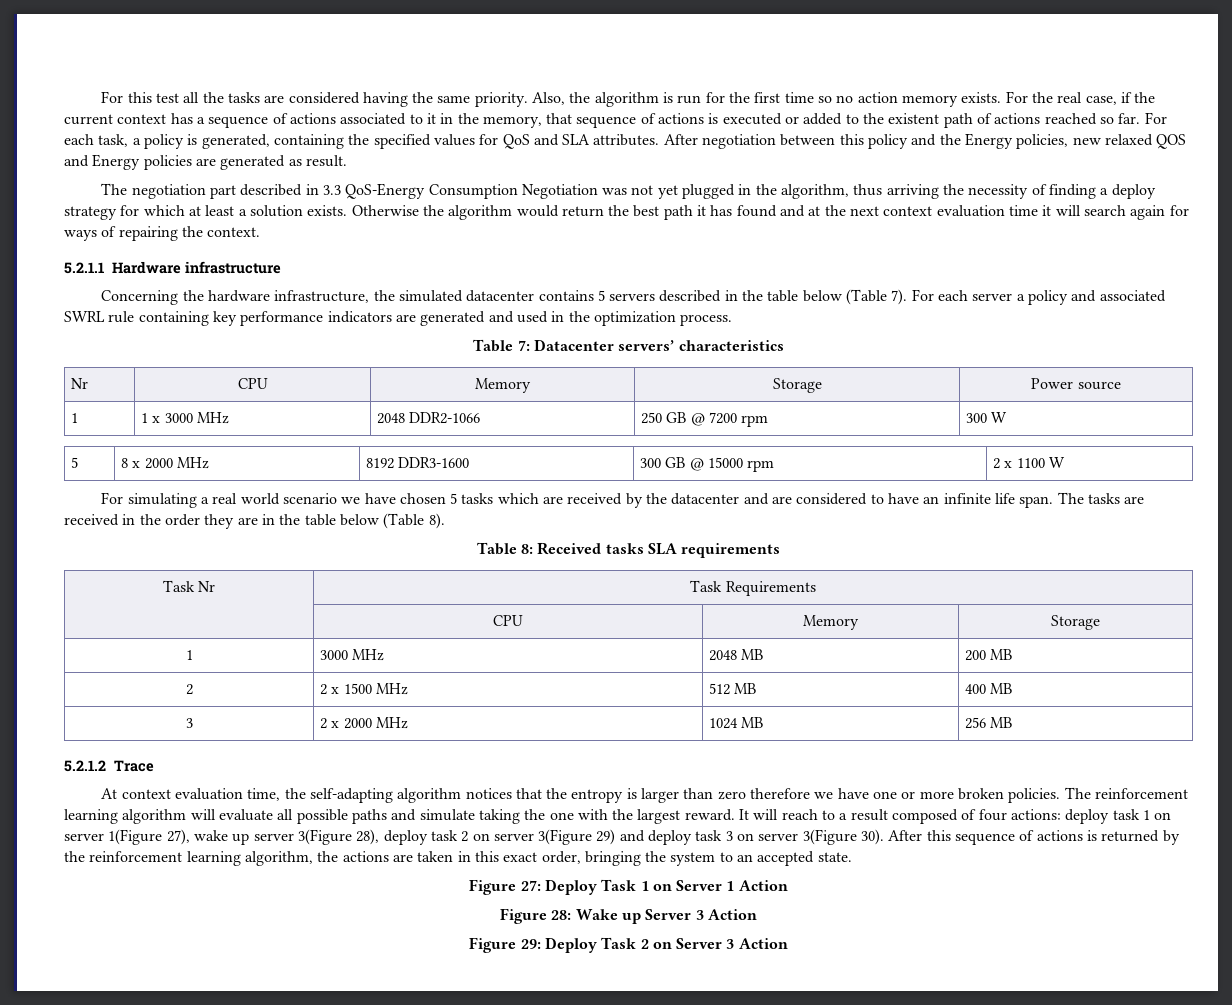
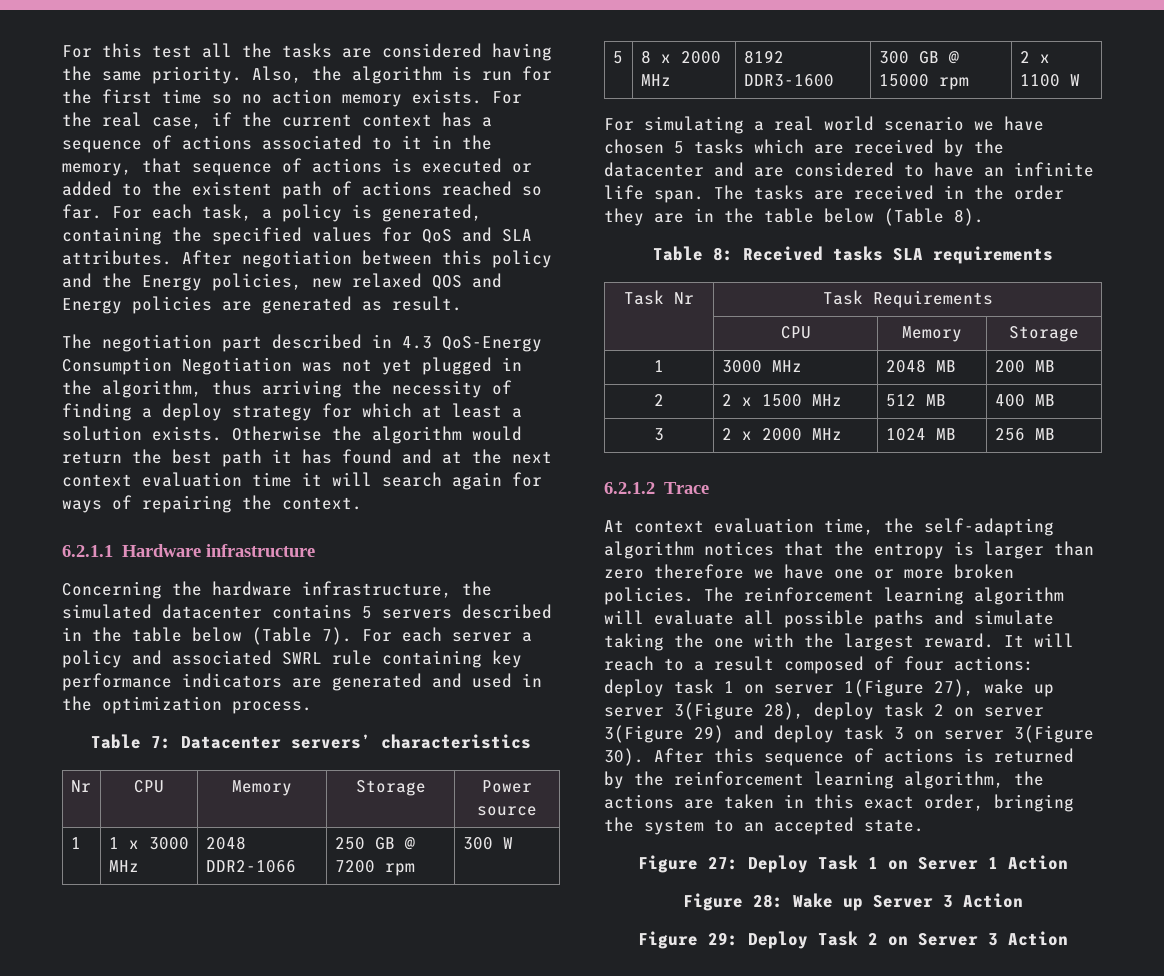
[322,185,341,195] 3.3 -> [402,336,432,349] 4.3
[64,262,104,274] 5.2.1.1 -> [62,545,113,557] 6.2.1.1
[64,760,106,772] 5.2.1.2 -> [604,482,655,494] 6.2.1.2

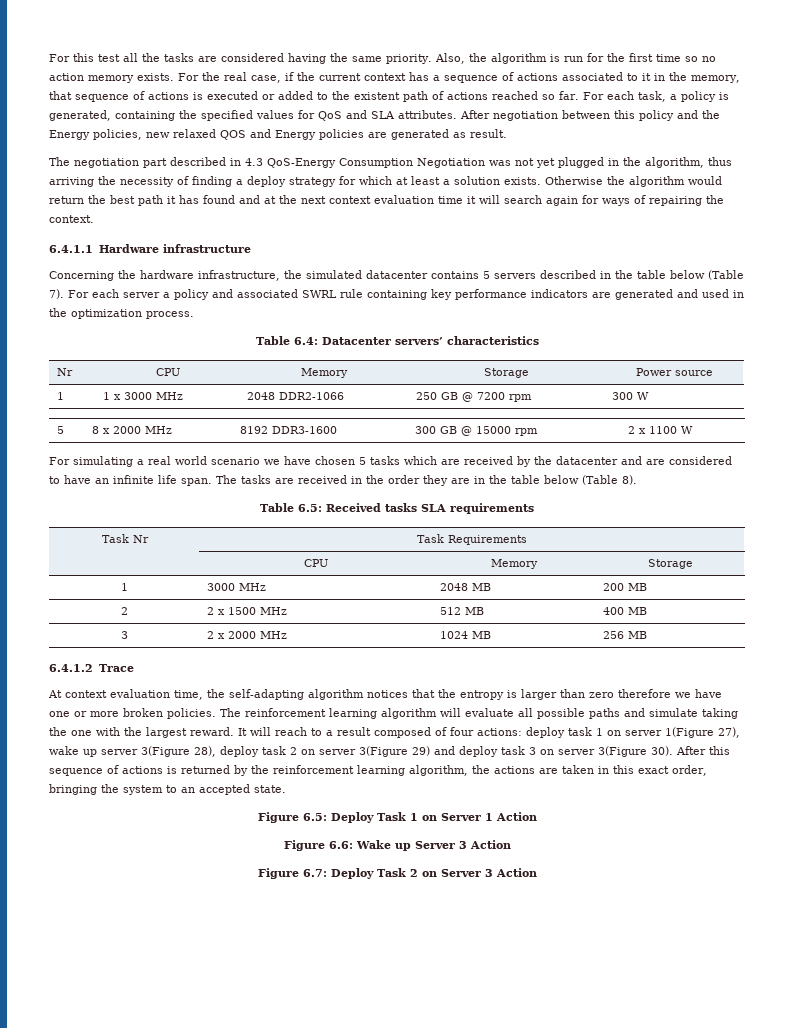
[62,545,113,557] 6.2.1.1 -> [49,245,93,253] 6.4.1.1
[151,736,171,749] 7: -> [293,337,318,345] 6.4:
[713,247,733,261] 8: -> [298,504,322,512] 6.5:
[604,482,655,494] 6.2.1.2 -> [49,664,93,672] 6.4.1.2
[708,857,738,870] 27: -> [302,813,327,821] 6.5:
[753,894,783,908] 28: -> [328,841,353,849] 6.6:
[708,932,738,946] 29: -> [302,869,327,877] 6.7:

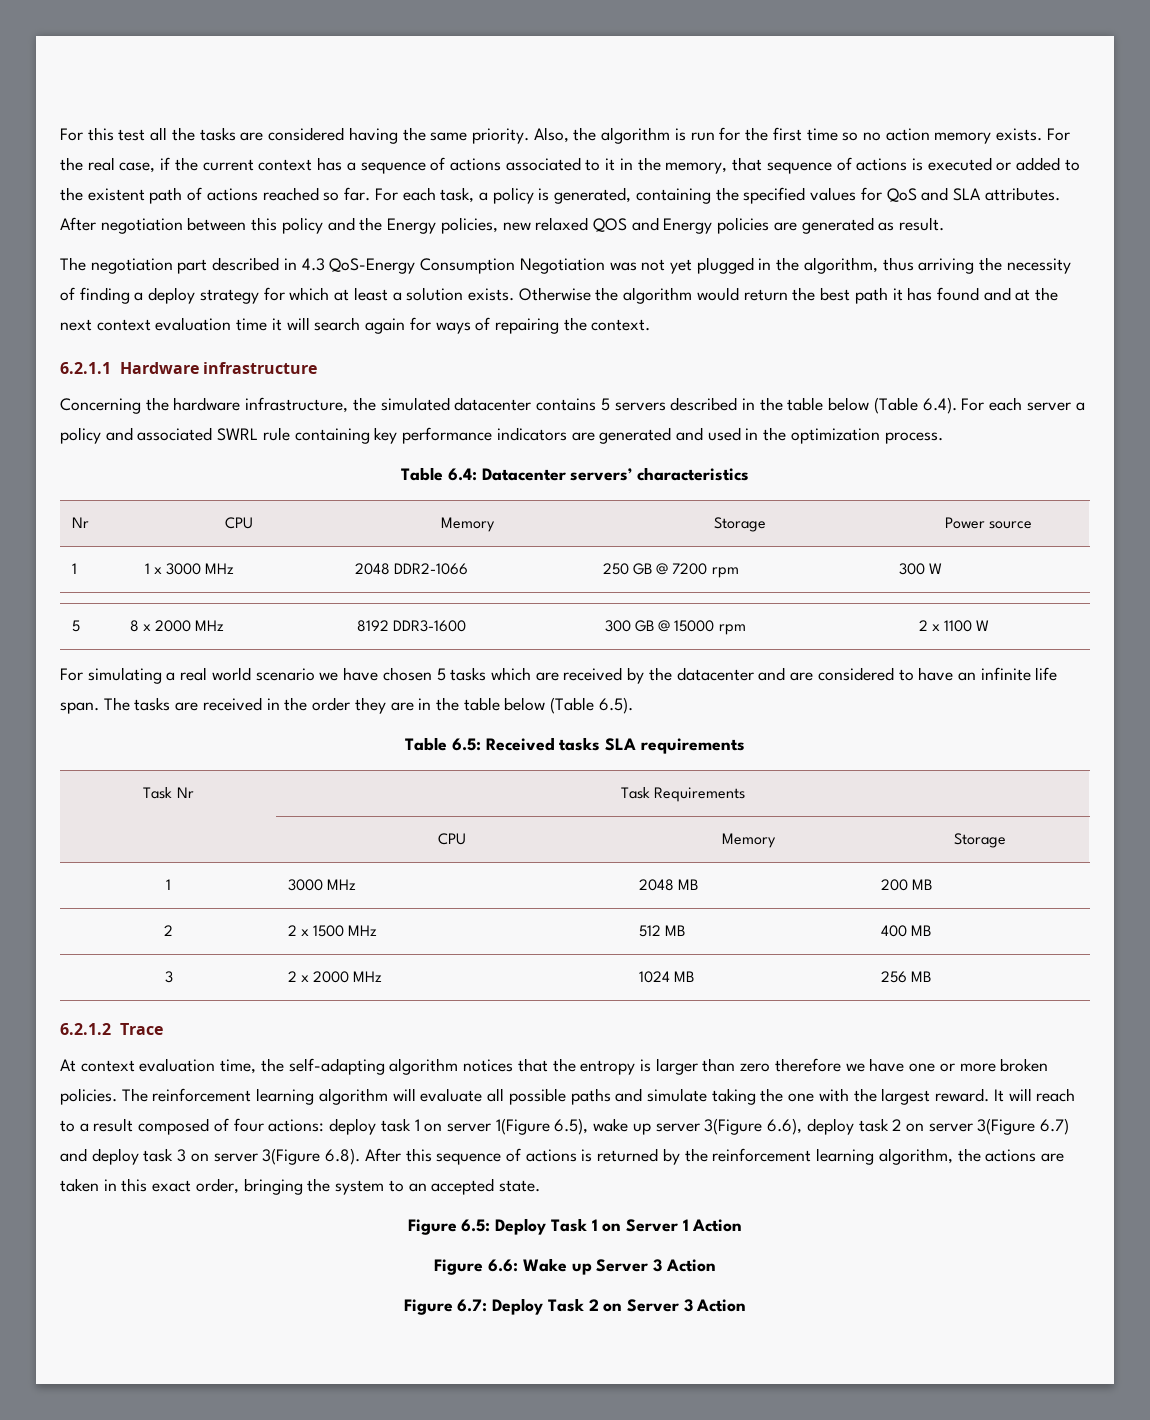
[49,245,93,253] 6.4.1.1 -> [60,362,111,374] 6.2.1.1
[49,289,64,299] 7). -> [922,397,957,414] 6.4).
[622,475,637,485] 8). -> [598,697,633,714] 6.5).
[49,664,93,672] 6.4.1.2 -> [60,1023,111,1035] 6.2.1.2
[718,727,740,738] 27), -> [554,1118,589,1135] 6.5),
[194,746,216,757] 28), -> [767,1118,803,1135] 6.6),
[412,746,430,756] 29) -> [1040,1118,1070,1135] 6.7)
[651,746,673,756] 30). -> [325,1148,361,1165] 6.8).

